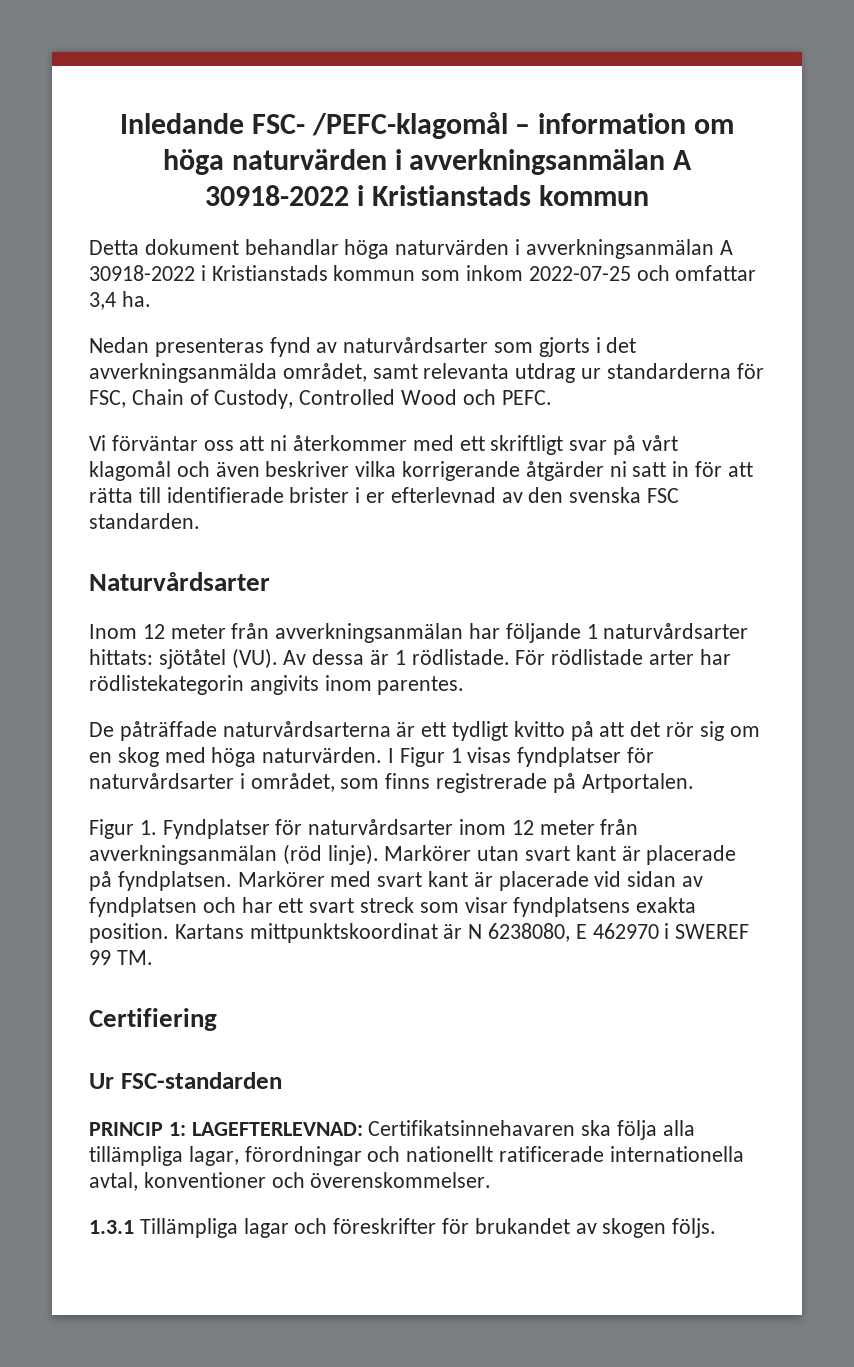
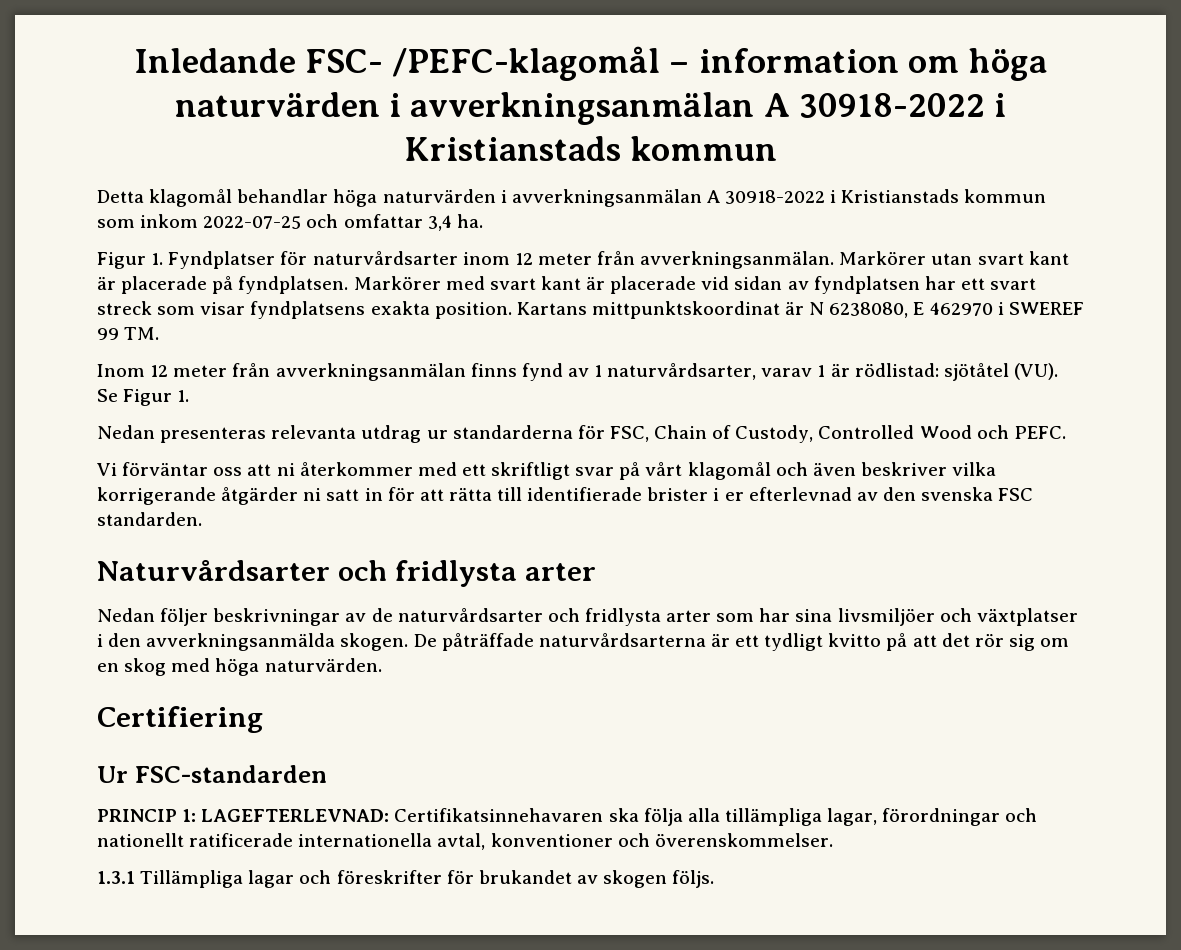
[144,239,239,255] dokument -> [149,189,233,207] klagomål
[89,337,637,357] [89,363,418,383] Nedan presenteras fynd av naturvårdsarter som gjorts i det avverkningsanmälda området, samt -> [97,251,1069,269] [97,276,1037,294] [97,301,1084,319] [97,327,160,340] [97,363,1058,381] [97,389,190,406] [97,425,267,443] Figur 1. Fyndplatser för naturvårdsarter inom 12 meter från avverkningsanmälan. Markörer utan svart kant är placerade på fyndplatsen. Markörer med svart kant är placerade vid sidan av fyndplatsen har ett svart streck som visar fyndplatsens exakta position. Kartans mittpunktskoordinat är N 6238080, E 462970 i SWEREF 99 TM. // Inom 12 meter från avverkningsanmälan finns fynd av 1 naturvårdsarter, varav 1 är rödlistad: sjötåtel (VU). Se Figur 1. // Nedan presenteras
[89,623,749,643] [89,648,731,669] [89,675,465,695] // Inom 12 meter från avverkningsanmälan har följande 1 naturvårdsarter hittats: sjötåtel (VU). Av dessa är 1 rödlistade. För rödlistade arter har rödlistekategorin angivits inom parentes. // -> [337,560,596,587] [97,608,1078,626] [97,633,409,651] och fridlysta arter // Nedan följer beskrivningar av de naturvårdsarter och fridlysta arter som har sina livsmiljöer och växtplatser i den avverkningsanmälda skogen.
[388,747,655,767] [89,773,694,793] [89,819,639,839] [89,844,737,865] [89,871,704,891] [89,897,697,917] [89,923,750,943] [89,950,153,965] I Figur 1 visas fyndplatser för naturvårdsarter i området, som finns registrerade på Artportalen. // Figur 1. Fyndplatser för naturvårdsarter inom 12 meter från avverkningsanmälan (röd linje). Markörer utan svart kant är placerade på fyndplatsen. Markörer med svart kant är placerade vid sidan av fyndplatsen och har ett svart streck som visar fyndplatsens exakta position. Kartans mittpunktskoordinat är N 6238080, E 462970 i SWEREF 99 TM. -> (382, 665) none

